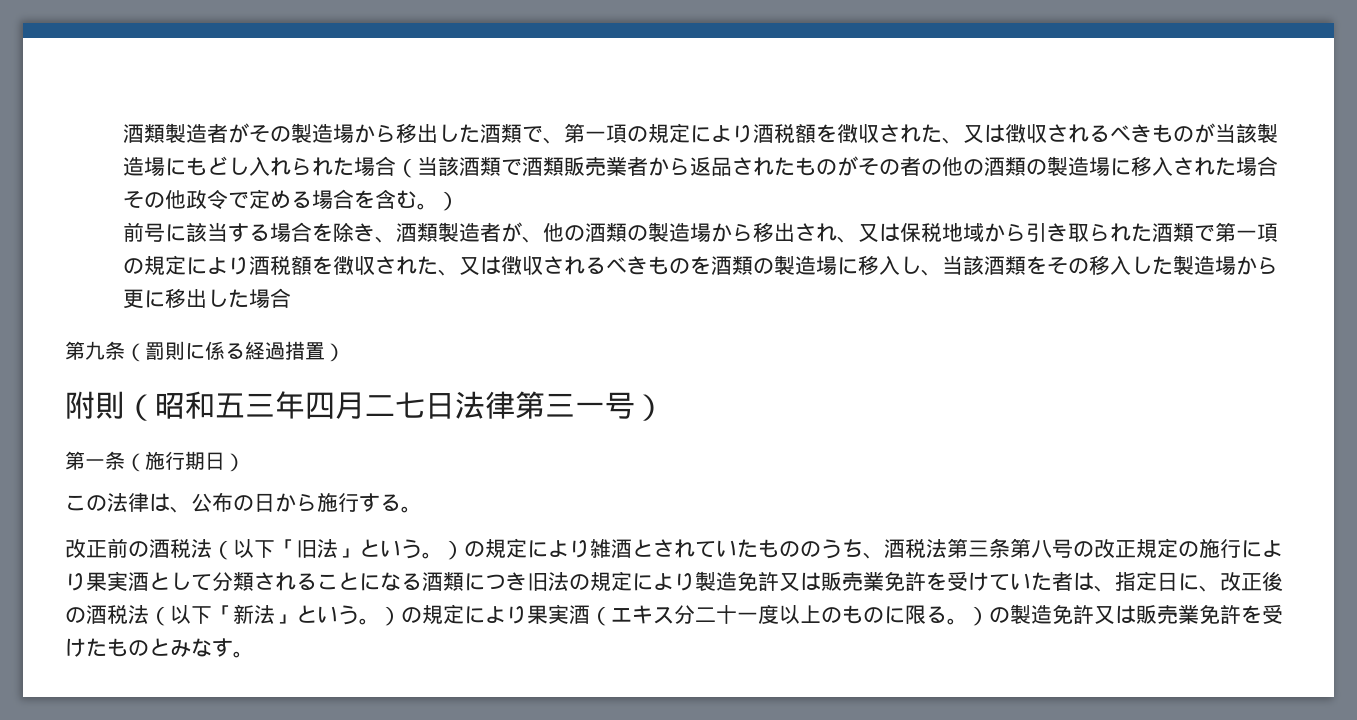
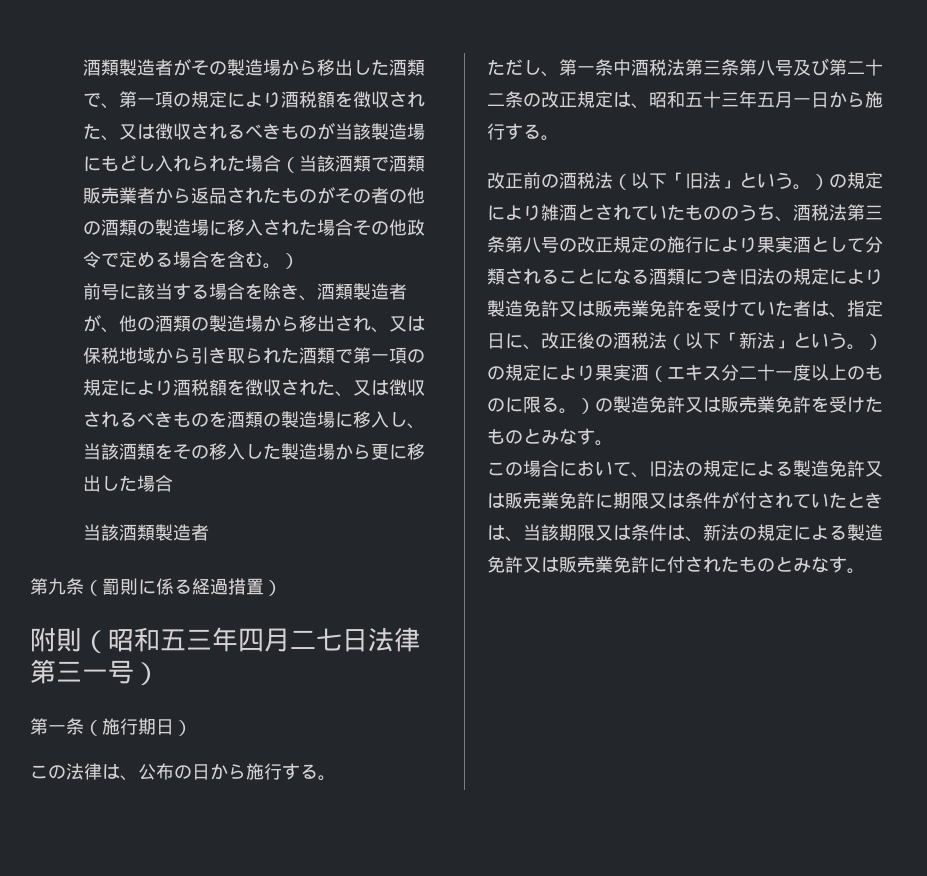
(291, 298) none -> [82,524,209,541] // 当該酒類製造者
(422, 509) none -> [487,58,883,77] [487,91,883,109] [487,123,559,141] // ただし、第一条中酒税法第三条第八号及び第二十二条の改正規定は、昭和五十三年五月一日から施行する。
(254, 654) none -> [487,460,883,478] [487,491,883,509] [487,524,883,542] [487,556,865,574] // この場合において、旧法の規定による製造免許又は販売業免許に期限又は条件が付されていたときは、当該期限又は条件は、新法の規定による製造免許又は販売業免許に付されたものとみなす。

